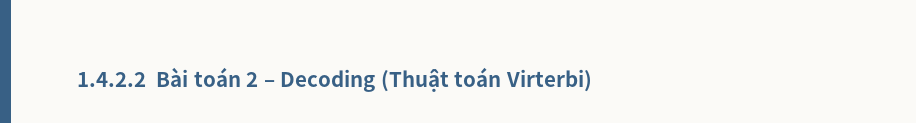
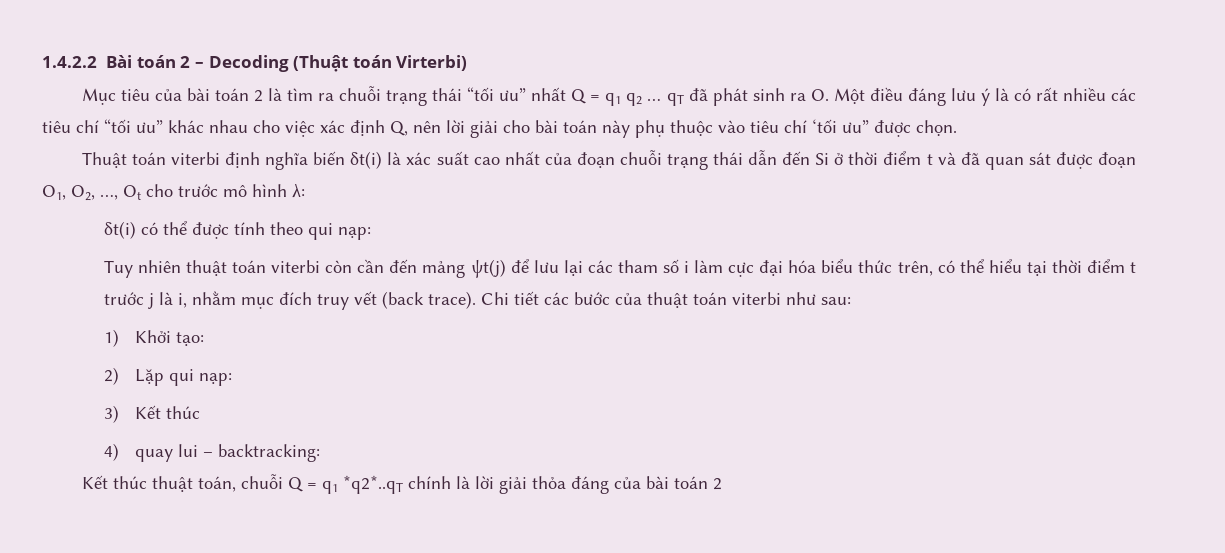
(592, 80) none -> [81,86,1137,106] [42,119,957,138] [81,150,1136,170] [42,183,305,201] [103,221,371,240] [103,259,1136,278] [103,291,851,310] [103,329,204,347] [103,367,232,386] [103,405,200,423] [103,443,320,462] [81,474,722,494] // Mục tiêu của bài toán 2 là tìm ra chuỗi trạng thái “tối ưu” nhất Q = q1 q2 … qT đã phát sinh ra O. Một điều đáng lưu ý là có rất nhiều các tiêu chí “tối ưu” khác nhau cho việc xác định Q, nên lời giải cho bài toán này phụ thuộc vào tiêu chí ‘tối ưu” được chọn. // Thuật toán viterbi định nghĩa biến δt(i) là xác suất cao nhất của đoạn chuỗi trạng thái dẫn đến Si ở thời điểm t và đã quan sát được đoạn O1, O2, …, Ot cho trước mô hình λ: // δt(i) có thể được tính theo qui nạp: // Tuy nhiên thuật toán viterbi còn cần đến mảng ψt(j) để lưu lại các tham số i làm cực đại hóa biểu thức trên, có thể hiểu tại thời điểm t trước j là i, nhằm mục đích truy vết (back trace). Chi tiết các bước của thuật toán viterbi như sau: // 1) Khởi tạo: // 2) Lặp qui nạp: // 3) Kết thúc // 4) quay lui – backtracking: // Kết thúc thuật toán, chuỗi Q = q1 *q2*..qT chính là lời giải thỏa đáng của bài toán 2

